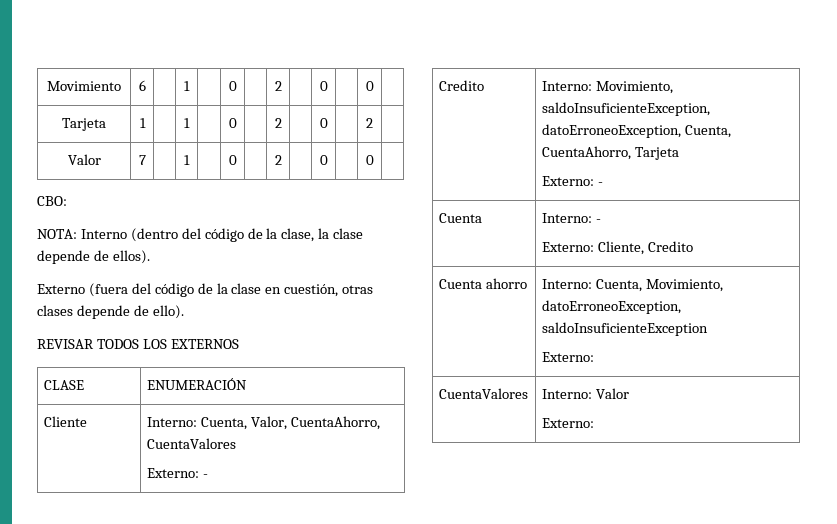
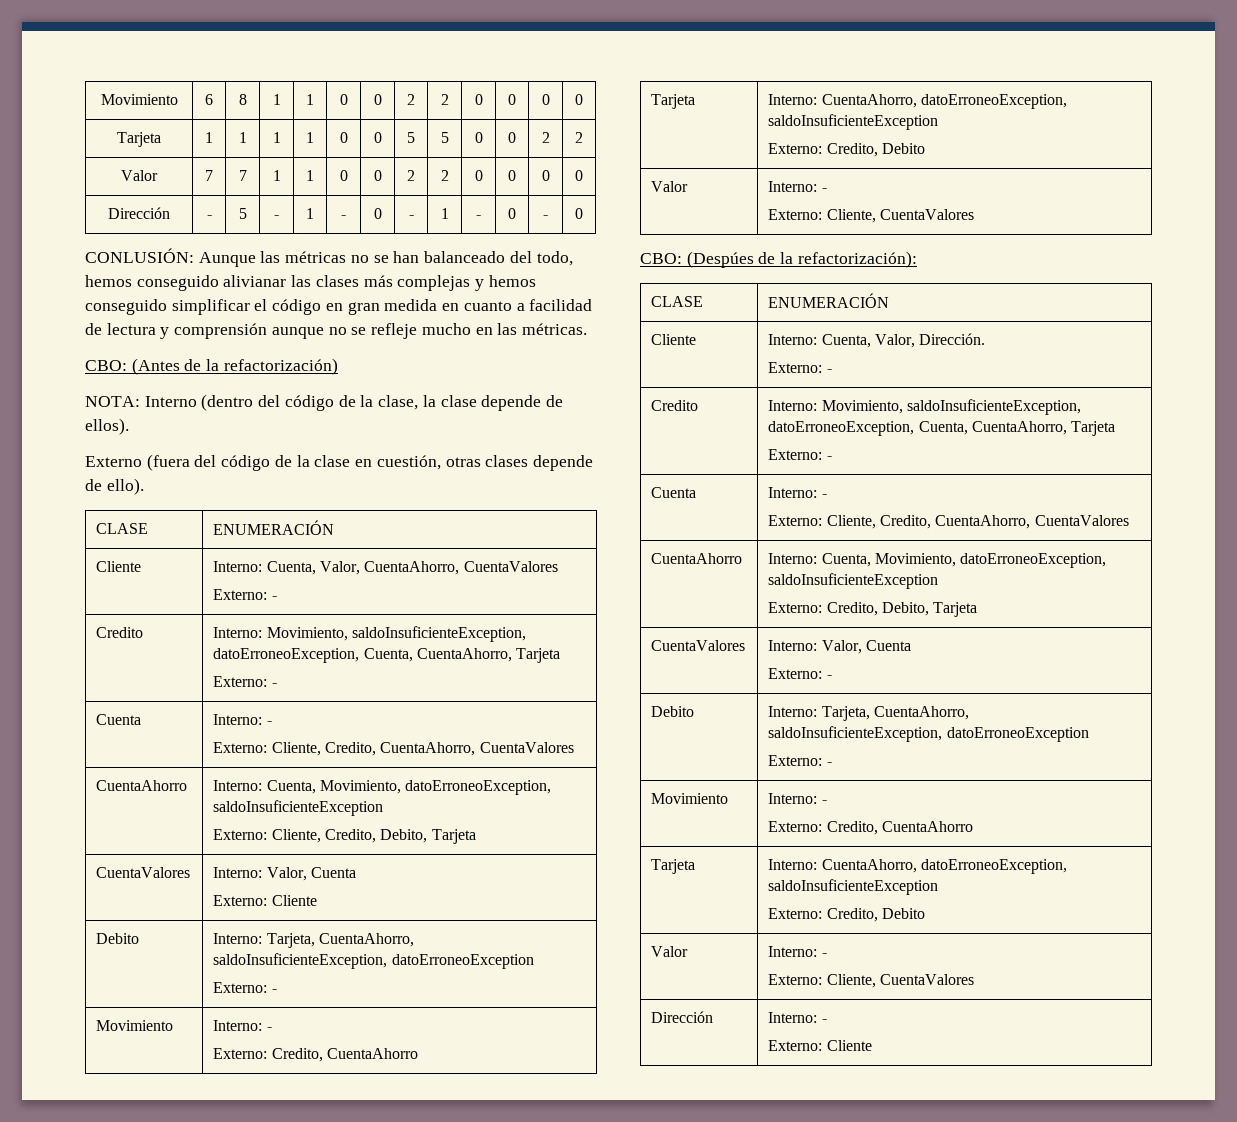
[184,81,190,91] [228,81,237,91] [274,81,282,91] [319,81,328,91] [365,81,374,91] | 1 | | 0 | | 2 | | 0 | | 0 | -> [238,94,247,105] [272,94,281,105] [306,94,314,105] [339,94,348,105] [373,94,382,105] [407,94,415,105] [440,94,449,105] [474,94,483,105] [508,94,516,105] [541,94,550,105] [575,94,583,105] 8 | 1 | 1 | 0 | 0 | 2 | 2 | 0 | 0 | 0 | 0
[184,118,190,128] [228,118,237,128] [274,118,282,128] [319,118,328,128] [366,118,373,128] | 1 | | 0 | | 2 | | 0 | | 2 | -> [238,132,247,143] [272,132,281,143] [306,132,314,143] [339,132,348,143] [373,132,382,143] [407,132,415,143] [440,132,449,143] [474,132,483,143] [508,132,516,143] [541,132,550,143] [575,132,583,143] 1 | 1 | 1 | 0 | 0 | 5 | 5 | 0 | 0 | 2 | 2
[184,155,190,165] [228,155,237,165] [274,155,282,165] [319,155,328,165] [365,155,374,165] [37,196,67,206] | 1 | | 0 | | 2 | | 0 | | 0 | // CBO: -> [238,170,247,181] [272,170,281,181] [306,170,314,181] [339,170,348,181] [373,170,382,181] [407,170,415,181] [440,170,449,181] [474,170,483,181] [508,170,516,181] [541,170,550,181] [575,170,583,181] [108,207,170,219] [206,215,212,219] [238,208,247,219] [274,215,279,219] [306,208,314,219] [341,215,346,219] [373,208,382,219] [408,215,414,219] [440,208,449,219] [476,215,481,219] [508,208,516,219] [543,215,548,219] [575,208,583,219] [85,248,573,267] [85,275,536,291] [85,299,593,315] [85,323,587,339] [85,358,338,375] 7 | 1 | 1 | 0 | 0 | 2 | 2 | 0 | 0 | 0 | 0 // Dirección | - | 5 | - | 1 | - | 0 | - | 1 | - | 0 | - | 0 // CONLUSIÓN: Aunque las métricas no se han balanceado del todo, hemos conseguido alivianar las clases más complejas y hemos conseguido simplificar el código en gran medida en cuanto a facilidad de lectura y comprensión aunque no se refleje mucho en las métricas. // CBO: (Antes de la refactorización)
[37,339,239,349] // REVISAR TODOS LOS EXTERNOS -> (144, 486) none
[647,241,693,252] [438,278,527,289] [541,279,723,292] [541,300,681,314] [541,322,708,336] [541,352,594,362] [438,388,528,399] [541,388,629,399] [541,418,594,428] Credito // Cuenta ahorro | Interno: Cuenta, Movimiento, datoErroneoException, saldoInsuficienteException // Externo: // CuentaValores | Interno: Valor // Externo: -> [324,742,574,756] [96,780,188,791] [213,780,552,795] [213,800,384,816] [213,829,476,844] [96,867,191,878] [213,867,356,881] [213,895,317,906] [96,933,140,944] [213,933,414,948] [213,953,534,969] [213,982,277,993] [96,1020,174,1031] [213,1020,272,1031] [213,1048,418,1062] [651,94,696,109] [768,94,1067,109] [768,114,939,130] [768,143,925,157] [651,181,689,192] [768,181,827,192] [768,209,974,223] [640,251,917,268] [651,296,704,307] [768,293,890,308] [651,334,697,345] [768,333,986,348] [768,362,832,373] [651,400,699,411] [768,399,1081,415] [768,421,1116,436] [768,449,832,460] [651,487,697,498] [768,487,827,498] [768,515,1129,529] [651,553,743,564] [768,553,1107,568] [768,573,939,589] [768,602,978,617] [651,640,746,651] [768,640,911,654] [768,668,832,679] [651,706,695,717] [768,706,969,721] [768,726,1089,742] [768,755,832,766] [651,793,729,804] [768,793,827,804] [768,821,973,835] [651,859,696,874] [768,859,1067,874] [768,879,939,895] [768,908,925,922] [651,946,689,957] [768,946,827,957] [768,974,974,988] [651,1011,714,1023] [768,1012,827,1023] [768,1040,872,1051] Credito, CuentaAhorro, CuentaValores // CuentaAhorro | Interno: Cuenta, Movimiento, datoErroneoException, saldoInsuficienteException // Externo: Cliente, Credito, Debito, Tarjeta // CuentaValores | Interno: Valor, Cuenta // Externo: Cliente // Debito | Interno: Tarjeta, CuentaAhorro, saldoInsuficienteException, datoErroneoException // Externo: - // Movimiento | Interno: - // Externo: Credito, CuentaAhorro // Tarjeta | Interno: CuentaAhorro, datoErroneoException, saldoInsuficienteException // Externo: Credito, Debito // Valor | Interno: - // Externo: Cliente, CuentaValores // CBO: (Despúes de la refactorización): // CLASE | ENUMERACIÓN // Cliente | Interno: Cuenta, Valor, Dirección. // Externo: - // Credito | Interno: Movimiento, saldoInsuficienteException, datoErroneoException, Cuenta, CuentaAhorro, Tarjeta // Externo: - // Cuenta | Interno: - // Externo: Cliente, Credito, CuentaAhorro, CuentaValores // CuentaAhorro | Interno: Cuenta, Movimiento, datoErroneoException, saldoInsuficienteException // Externo: Credito, Debito, Tarjeta // CuentaValores | Interno: Valor, Cuenta // Externo: - // Debito | Interno: Tarjeta, CuentaAhorro, saldoInsuficienteException, datoErroneoException // Externo: - // Movimiento | Interno: - // Externo: Credito, CuentaAhorro // Tarjeta | Interno: CuentaAhorro, datoErroneoException, saldoInsuficienteException // Externo: Credito, Debito // Valor | Interno: - // Externo: Cliente, CuentaValores // Dirección | Interno: - // Externo: Cliente

